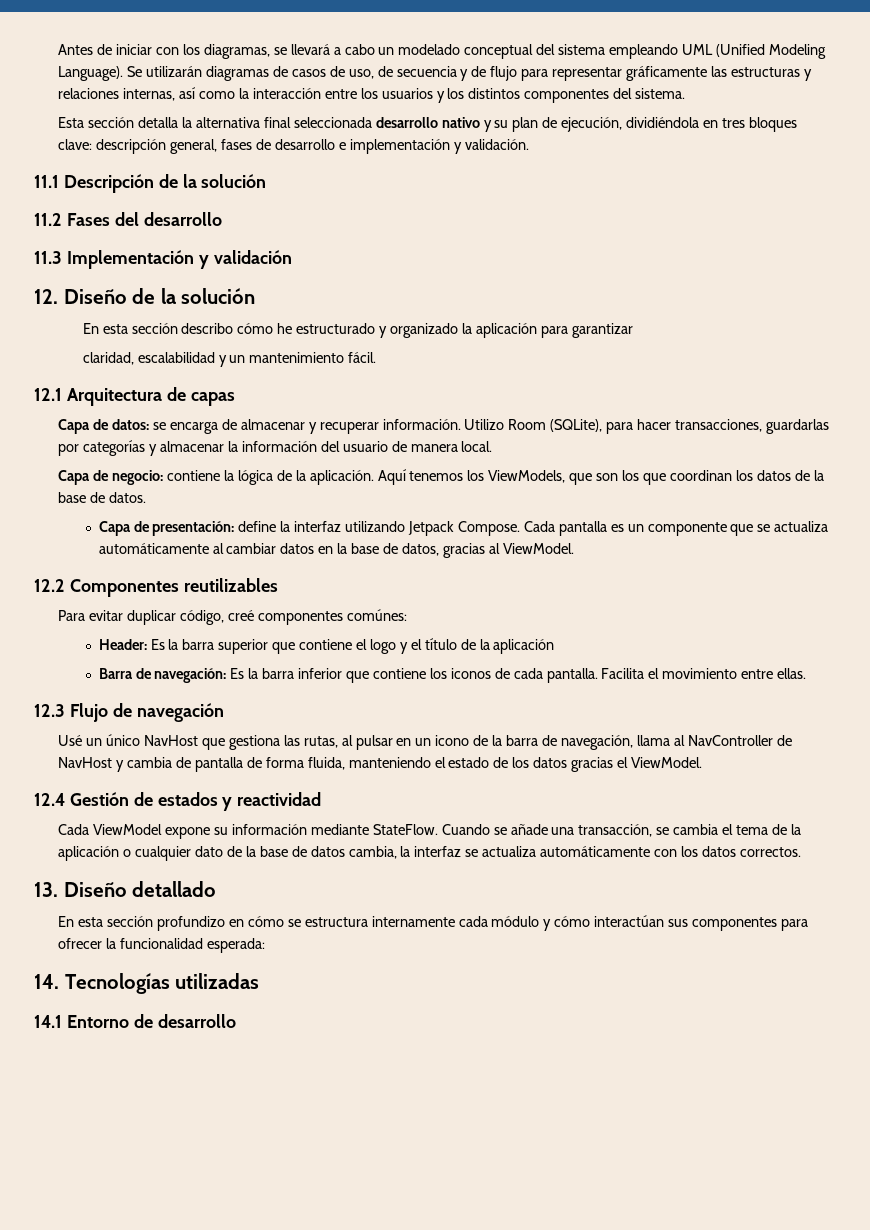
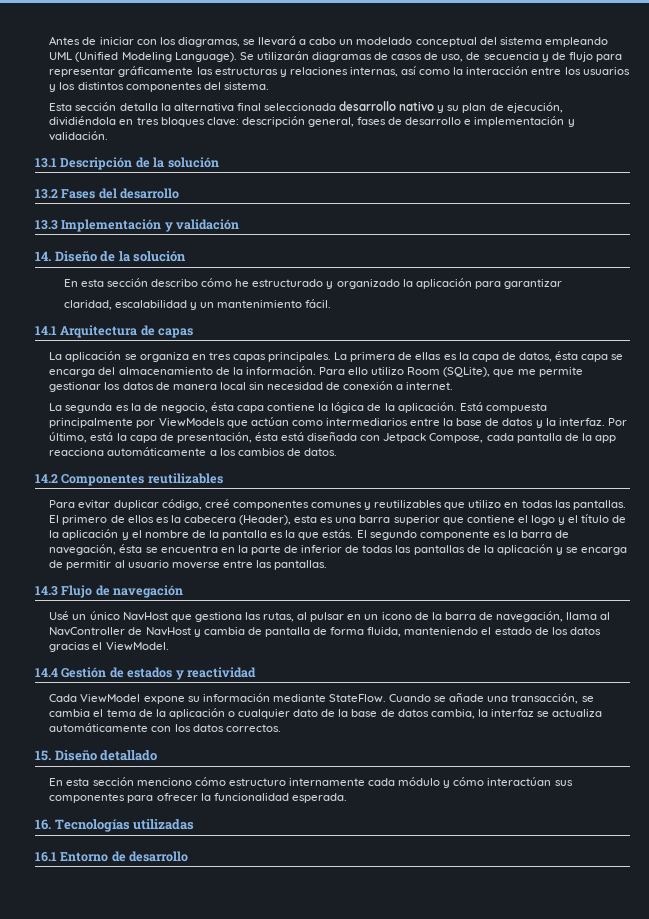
[34,175,59,188] 11.1 -> [35,158,57,168] 13.1
[34,213,62,226] 11.2 -> [35,189,58,199] 13.2
[34,251,62,264] 11.3 -> [35,220,58,230] 13.3
[34,289,58,304] 12. -> [35,251,51,261] 14.
[34,388,62,401] 12.1 -> [35,326,57,335] 14.1
[58,419,829,434] [58,440,493,456] [58,470,164,485] Capa de datos: se encarga de almacenar y recuperar información. Utilizo Room (SQLite), para hacer transacciones, guardarlas por categorías y almacenar la información del usuario de manera local. // Capa de negocio: -> [49,351,624,362] [49,366,583,377] [49,381,454,392] [49,402,265,413] La aplicación se organiza en tres capas principales. La primera de ellas es la capa de datos, ésta capa se encarga del almacenamiento de la información. Para ello utilizo Room (SQLite), que me permite gestionar los datos de manera local sin necesidad de conexión a internet. // La segunda es la de negocio, ésta capa
[377,469,824,485] [58,492,147,503] [98,521,829,536] [98,543,574,558] [34,579,65,592] Aquí tenemos los ViewModels, que son los que coordinan los datos de la base de datos. // Capa de presentación: define la interfaz utilizando Jetpack Compose. Cada pantalla es un componente que se actualiza automáticamente al cambiar datos en la base de datos, gracias al ViewModel. // 12.2 -> [459,402,547,413] [49,417,627,428] [49,432,617,443] [49,447,337,456] [35,474,58,483] Está compuesta principalmente por ViewModels que actúan como intermediarios entre la base de datos y la interfaz. Por último, está la capa de presentación, ésta está diseñada con Jetpack Compose, cada pantalla de la app reacciona automáticamente a los cambios de datos. // 14.2
[346,609,407,621] [98,639,179,650] comúnes: // Header: Es la -> [310,500,626,510] [49,515,357,525] comunes y reutilizables que utilizo en todas las pantallas. El primero de ellos es la cabecera (Header), esta es una
[98,668,807,683] [34,704,65,717] // Barra de navegación: Es la barra inferior que contiene los iconos de cada pantalla. Facilita el movimiento entre ellas. // 12.3 -> [121,529,570,540] [49,544,628,555] [49,560,328,570] [35,586,58,596] y el nombre de la pantalla es la que estás. El segundo componente es la barra de navegación, ésta se encuentra en la parte de inferior de todas las pantallas de la aplicación y se encarga de permitir al usuario moverse entre las pantallas. // 14.3
[34,793,65,806] 12.4 -> [35,668,58,677] 14.4
[34,882,58,897] 13. -> [35,750,51,761] 15.
[157,916,368,931] profundizo en cómo se estructura -> [136,777,286,786] menciono cómo estructuro
[207,938,266,953] [34,974,59,989] esperada: // 14. -> [291,793,347,803] [35,819,51,830] esperada. // 16.
[34,1015,62,1028] 14.1 -> [35,852,57,862] 16.1

